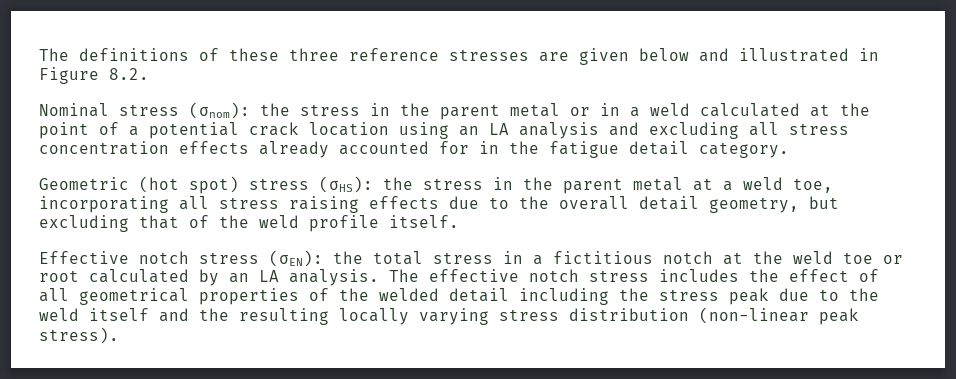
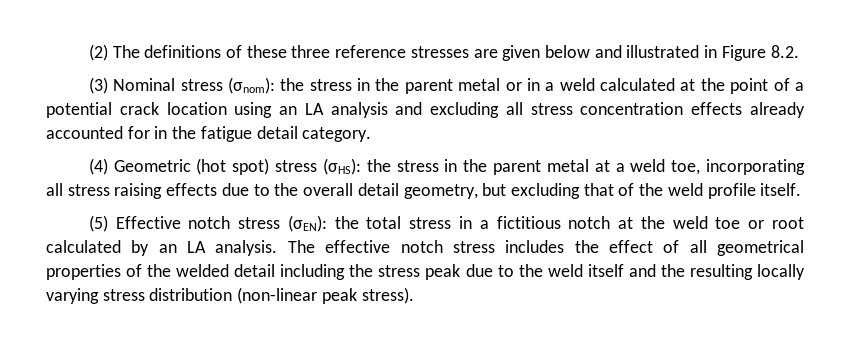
(39, 54) none -> [88,44,108,61] (2)
(149, 74) none -> [88,77,108,94] (3)
(789, 150) none -> [88,158,108,175] (4)
(459, 221) none -> [88,215,108,232] (5)

